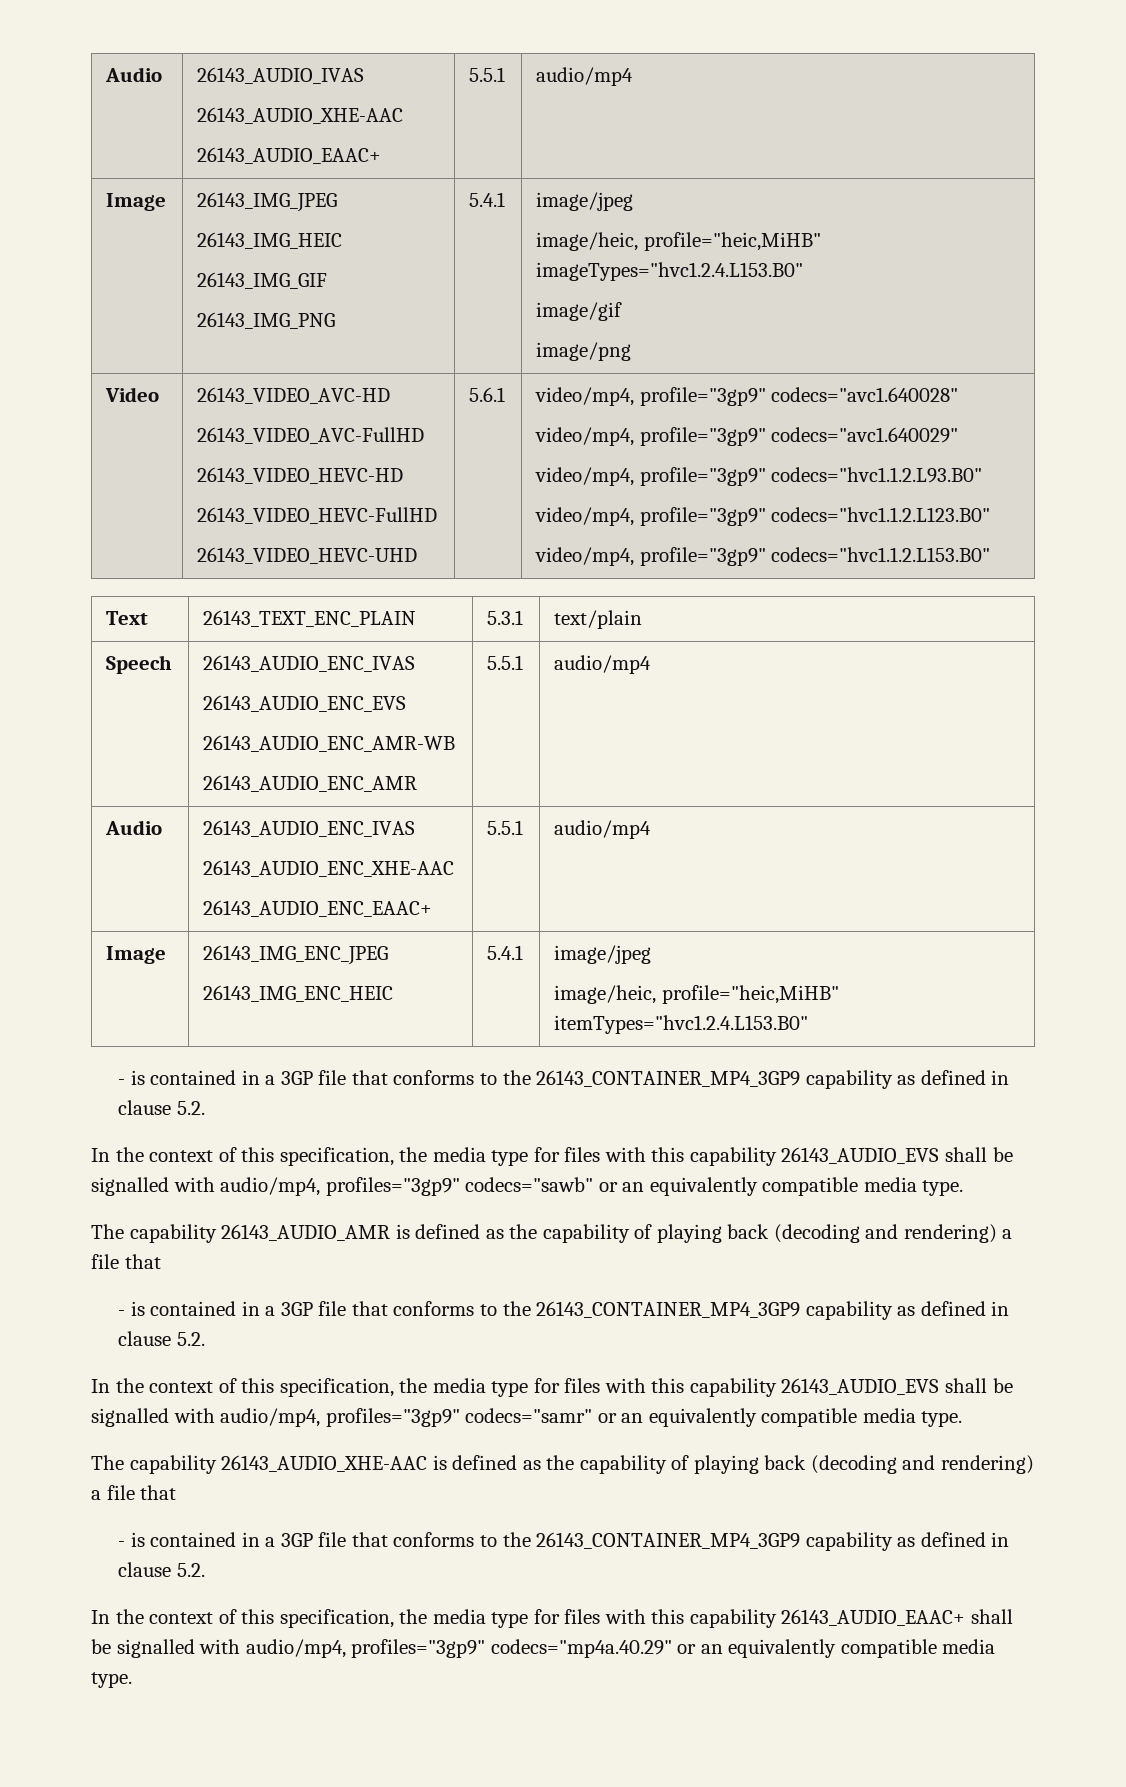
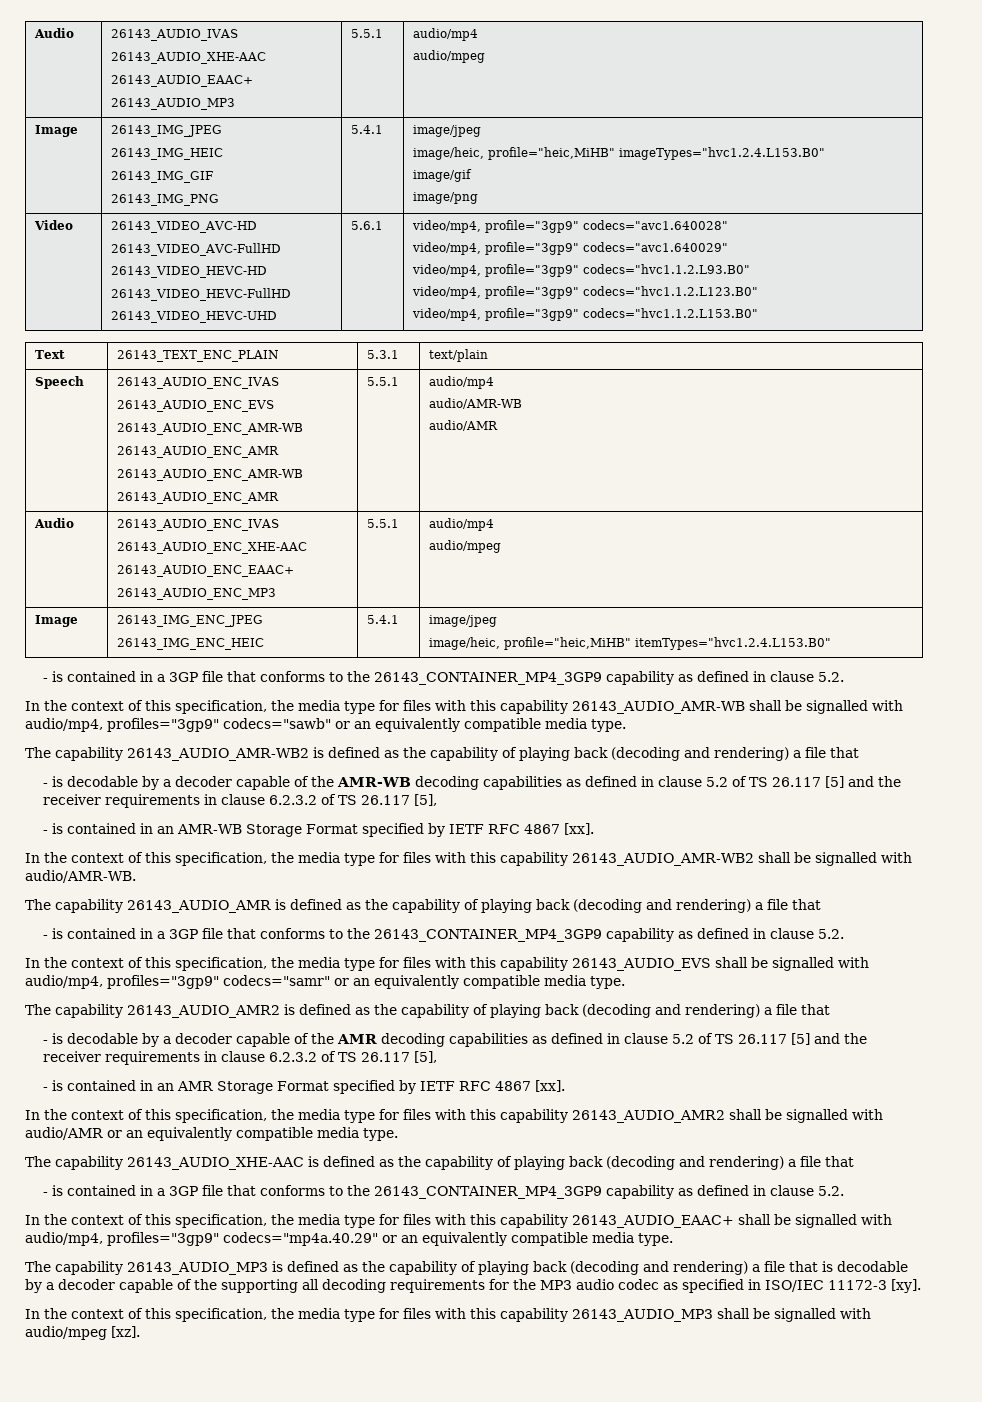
[469,67,506,82] [536,67,634,86] | 5.5.1 | audio/mp4 -> [110,98,235,110] [350,29,383,38] [412,28,478,41] [412,50,485,63] // 26143_AUDIO_MP3 | 5.5.1 | audio/mp4 // audio/mpeg
[487,655,524,670] [554,655,652,674] | 5.5.1 | audio/mp4 -> [116,469,303,481] [116,492,279,504] [366,377,399,386] [428,376,494,389] [428,398,522,409] [428,420,498,431] // 26143_AUDIO_ENC_AMR-WB // 26143_AUDIO_ENC_AMR | 5.5.1 | audio/mp4 // audio/AMR-WB // audio/AMR
[487,820,524,835] [554,820,652,839] | 5.5.1 | audio/mp4 -> [116,588,276,600] [366,519,399,528] [428,518,494,531] [428,540,501,553] // 26143_AUDIO_ENC_MP3 | 5.5.1 | audio/mp4 // audio/mpeg
[781,1147,940,1164] 26143_AUDIO_EVS -> [572,701,745,714] 26143_AUDIO_AMR-WB
(964, 1188) none -> [25,747,859,761] [43,776,902,790] [43,794,438,808] [43,823,595,837] [25,852,912,866] [25,870,136,883] // The capability 26143_AUDIO_AMR-WB2 is defined as the capability of playing back (decoding and rendering) a file that // - is decodable by a decoder capable of the AMR-WB decoding capabilities as defined in clause 5.2 of TS 26.117 [5] and the receiver requirements in clause 6.2.3.2 of TS 26.117 [5], // - is contained in an AMR-WB Storage Format specified by IETF RFC 4867 [xx]. // In the context of this specification, the media type for files with this capability 26143_AUDIO_AMR-WB2 shall be signalled with audio/AMR-WB.
(963, 1419) none -> [25,1004,830,1018] [43,1033,868,1047] [43,1051,438,1065] [43,1080,566,1094] [25,1109,883,1123] [25,1127,398,1141] // The capability 26143_AUDIO_AMR2 is defined as the capability of playing back (decoding and rendering) a file that // - is decodable by a decoder capable of the AMR decoding capabilities as defined in clause 5.2 of TS 26.117 [5] and the receiver requirements in clause 6.2.3.2 of TS 26.117 [5], // - is contained in an AMR Storage Format specified by IETF RFC 4867 [xx]. // In the context of this specification, the media type for files with this capability 26143_AUDIO_AMR2 shall be signalled with audio/AMR or an equivalently compatible media type.
(132, 1680) none -> [25,1261,908,1275] [25,1279,921,1293] [25,1308,871,1322] [25,1326,140,1340] // The capability 26143_AUDIO_MP3 is defined as the capability of playing back (decoding and rendering) a file that is decodable by a decoder capable of the supporting all decoding requirements for the MP3 audio codec as specified in ISO/IEC 11172-3 [xy]. // In the context of this specification, the media type for files with this capability 26143_AUDIO_MP3 shall be signalled with audio/mpeg [xz].

